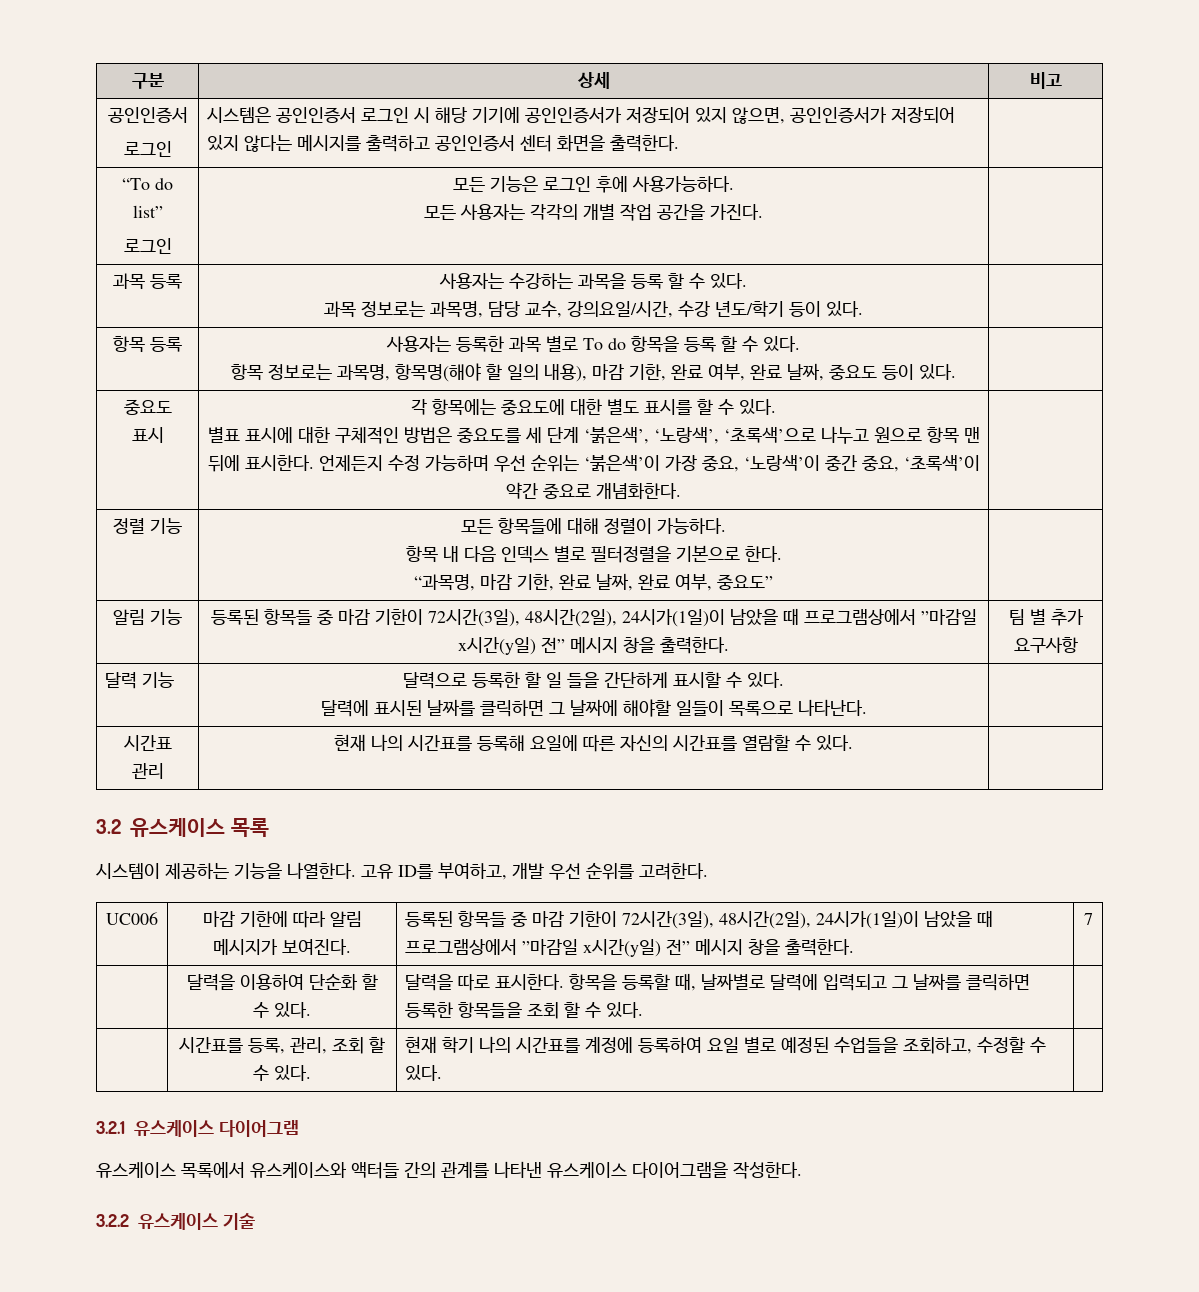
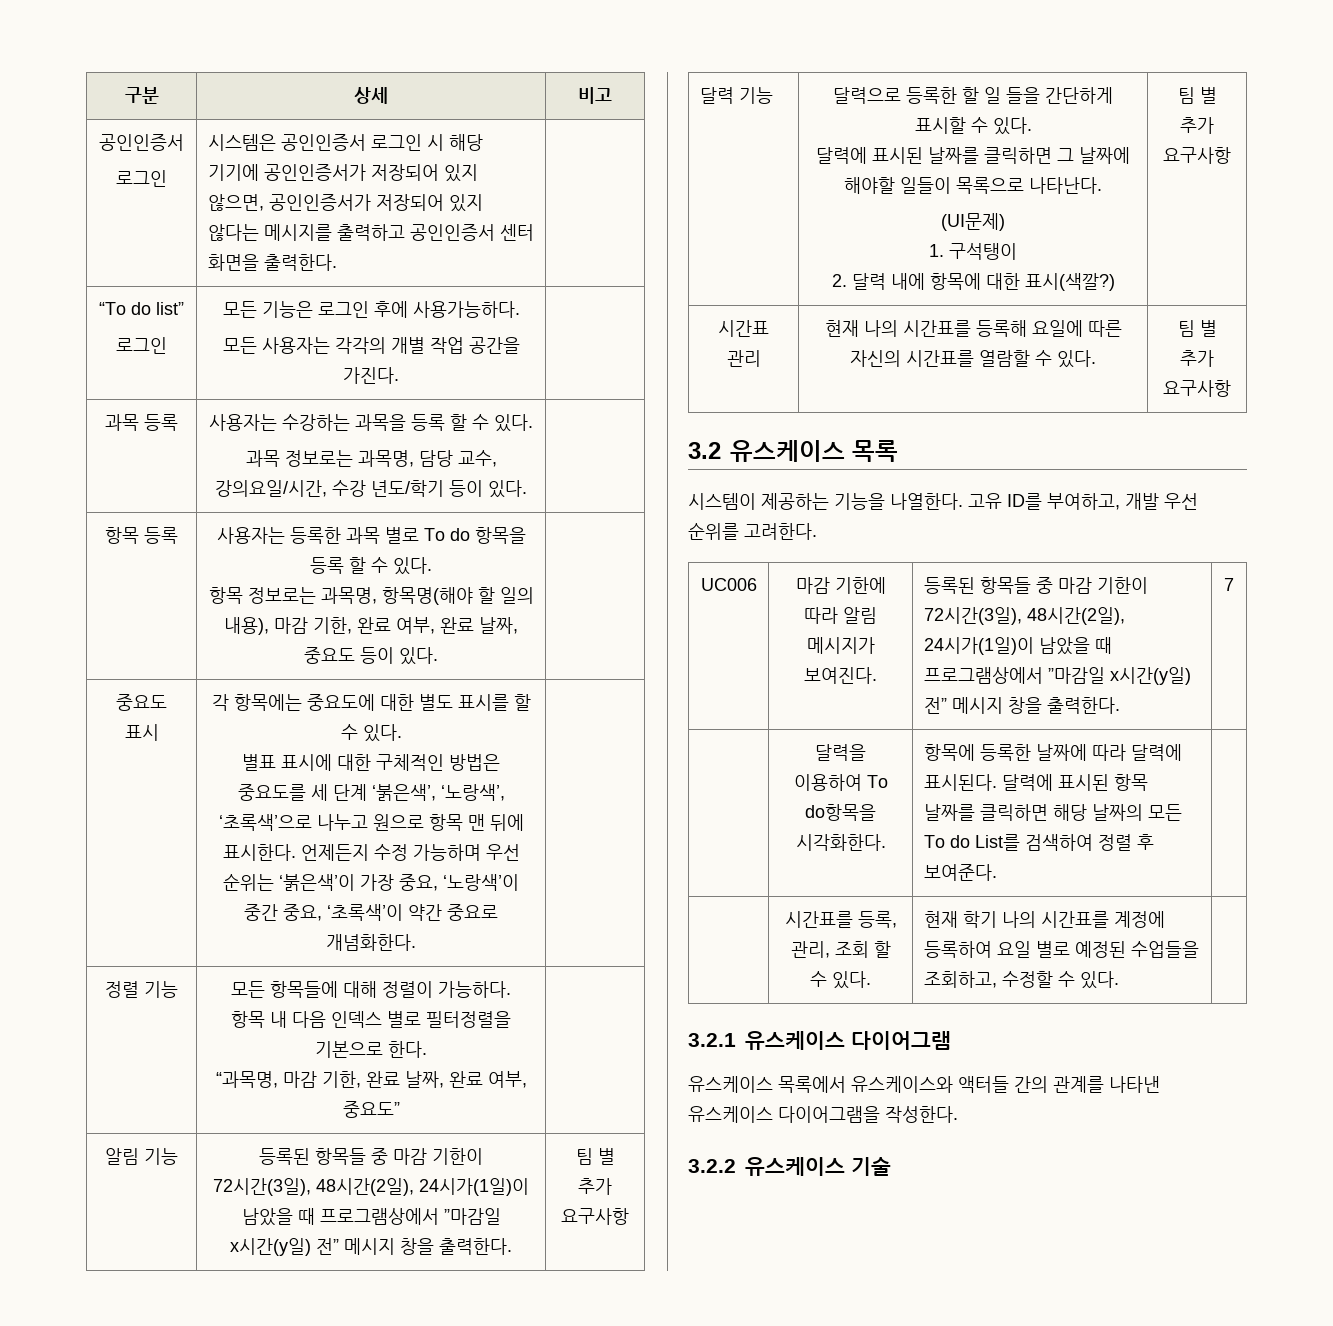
(867, 707) | -> [941,213,1005,231] [929,243,1017,260] [831,273,1115,291] [1177,87,1217,104] [1180,117,1214,134] [1163,147,1231,164] // (UI문제) // 1. 구석탱이 // 2. 달력 내에 항목에 대한 표시(색깔?) | 팀 별 추가 요구사항
(853, 743) none -> [1177,320,1217,337] [1180,350,1214,367] [1163,380,1231,397] 팀 별 추가 요구사항
[308,973,378,991] [253,1002,311,1018] [405,973,1031,991] [405,1002,644,1019] 단순화 할 수 있다. | 달력을 따로 표시한다. 항목을 등록할 때, 날짜별로 달력에 입력되고 그 날짜를 클릭하면 등록한 항목들을 조회 할 수 있다. -> [866,775,888,788] [805,804,876,821] [795,834,886,851] [923,744,1182,761] [923,774,1148,791] [923,804,1182,821] [923,834,1154,851] [923,864,997,881] To do항목을 시각화한다. | 항목에 등록한 날짜에 따라 달력에 표시된다. 달력에 표시된 항목 날짜를 클릭하면 해당 날짜의 모든 To do List를 검색하여 정렬 후 보여준다.

